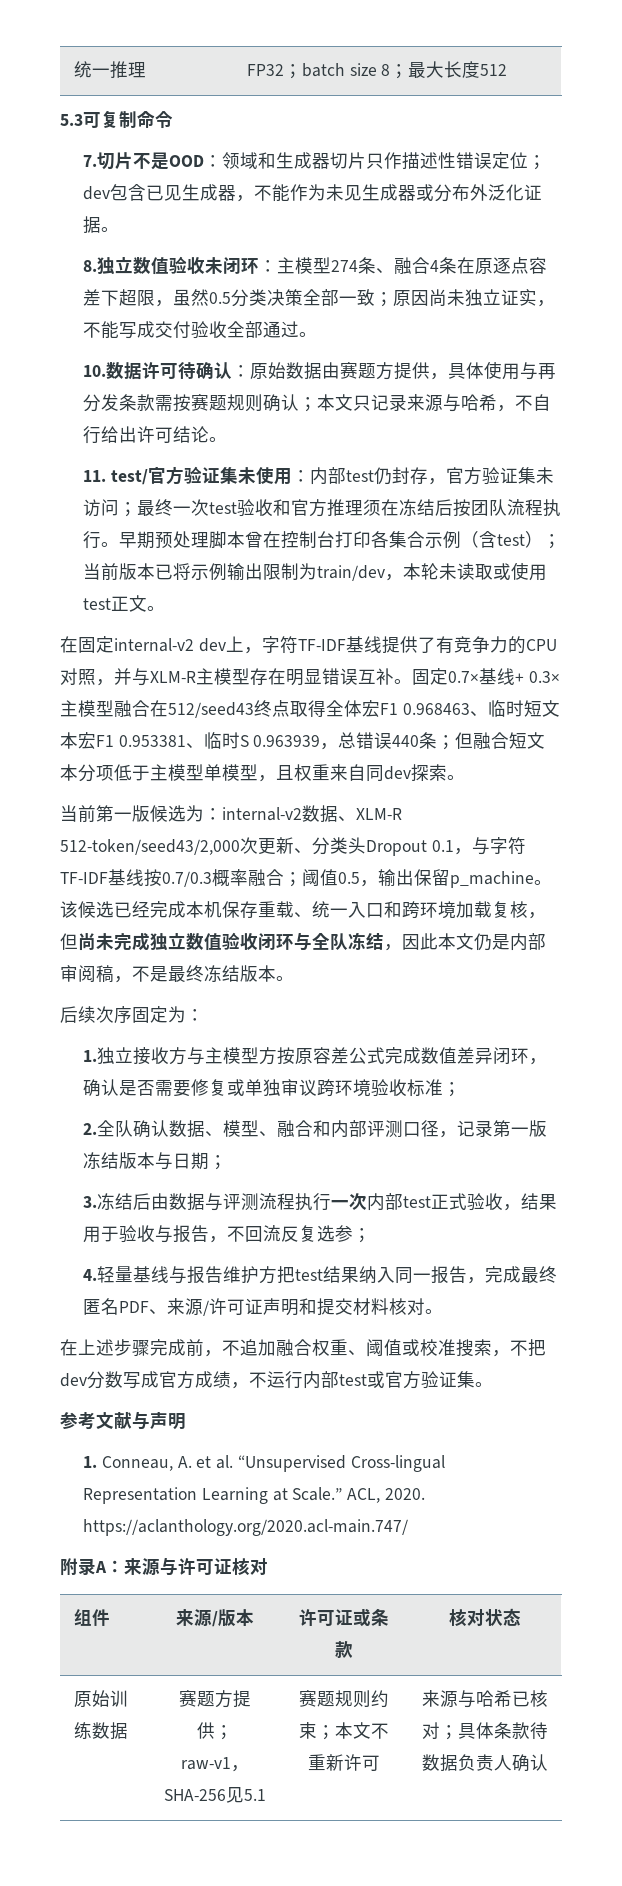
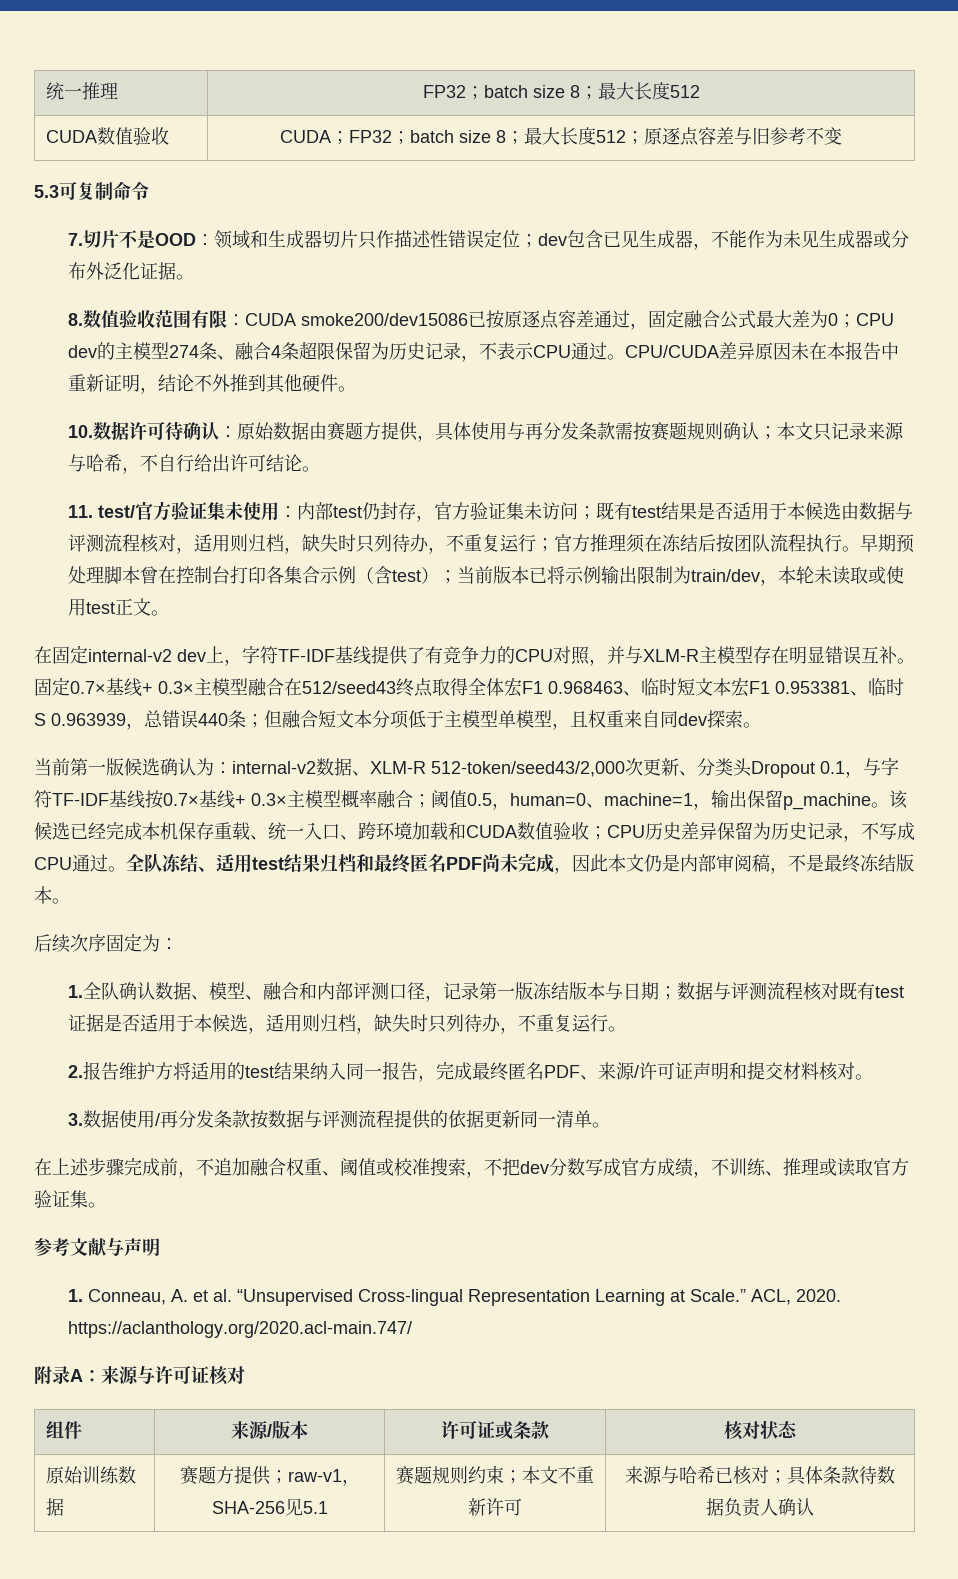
(508, 70) none -> [45,127,169,145] [280,127,842,146] // CUDA数值验收 | CUDA；FP32；batch size 8；最大长度512；原逐点容差与旧参考不变
[97,256,278,275] 独立数值验收未闭环： -> [82,309,894,330] [67,342,115,360] 数值验收范围有限：CUDA smoke200/dev15086已按原逐点容差通过，固定融合公式最大差为0；CPU dev的
[457,257,548,274] [83,289,556,307] [83,321,300,339] 在原逐点容差下超限，虽然0.5分类决策全部一致；原因尚未独立证实，不能写成交付验收全部通过 -> [298,341,899,362] [67,374,338,394] 超限保留为历史记录，不表示CPU通过。CPU/CUDA差异原因未在本报告中重新证明，结论不外推到其他硬件
[137,499,292,517] 最终一次test验收和 -> [595,502,913,520] [67,534,554,554] 既有test结果是否适用于本候选由数据与评测流程核对，适用则归档，缺失时只列待办，不重复运行；
(186, 813) none -> [160,758,196,776] 确认
[162,871,212,887] 0.7/0.3 -> [163,790,341,809] 0.7×基线+ 0.3×主模型
(378, 883) none -> [510,793,711,810] human=0、machine=1，
[384,901,402,918] 和 -> [340,835,358,840] 、
[492,901,546,919] [60,932,384,951] 复核，但尚未完成独立数值验收闭环与全队冻结 -> [448,822,915,842] [34,853,554,873] 和CUDA数值验收；CPU历史差异保留为历史记录，不写成CPU通过。全队冻结、适用test结果归档和最终匿名PDF尚未完成
[97,1047,548,1065] [83,1079,462,1097] [83,1123,98,1135] 独立接收方与主模型方按原容差公式完成数值差异闭环，确认是否需要修复或单独审议跨环境验收标准； // 2. -> (83, 991) none
[83,1193,558,1211] [83,1225,372,1243] [83,1266,188,1284] // 3.冻结后由数据与评测流程执行一次内部test正式验收，结果用于验收与报告，不回流反复选参； // 4.轻量基线与 -> [676,982,904,1001] [67,1014,626,1034] [67,1065,83,1078] 数据与评测流程核对既有test证据是否适用于本候选，适用则归档，缺失时只列待办，不重复运行。 // 2.
[277,1266,296,1284] 把 -> [172,1062,245,1080] 将适用的
(444, 1311) none -> [67,1110,610,1129] // 3.数据使用/再分发条款按数据与评测流程提供的依据更新同一清单。
[267,1371,385,1389] 运行内部test或 -> [729,1158,873,1177] 训练、推理或读取

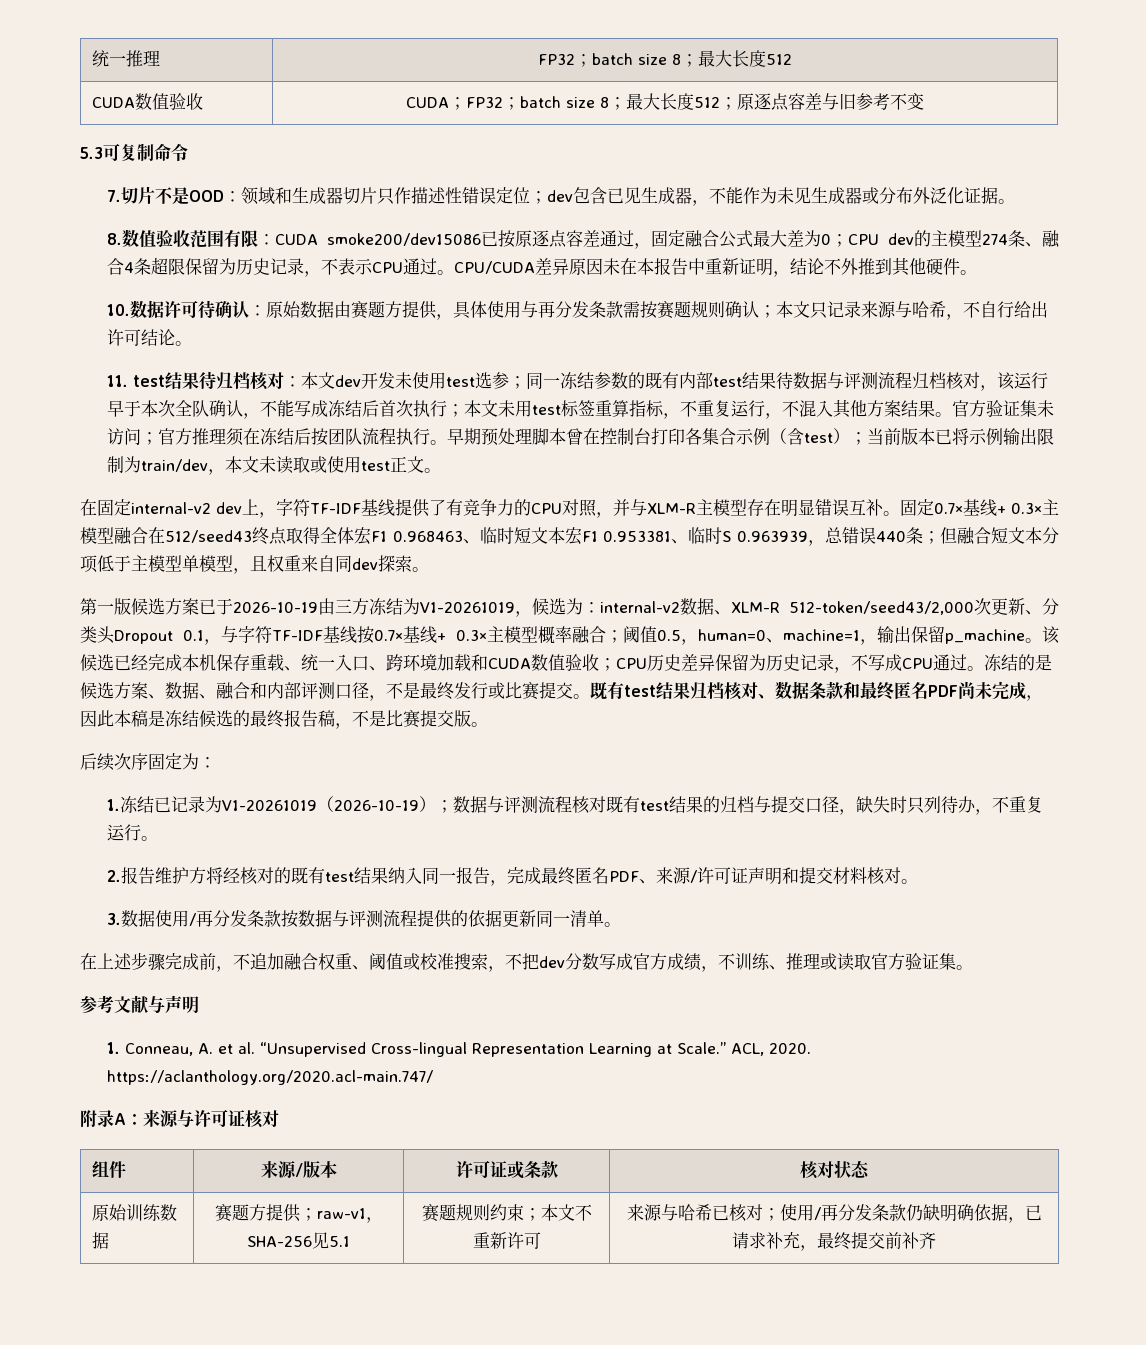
[97,501,434,522] test/官方验证集未使用：内部test仍封存， -> [132,371,1048,391] [106,399,952,419] test结果待归档核对：本文dev开发未使用test选参；同一冻结参数的既有内部test结果待数据与评测流程归档核对，该运行早于本次全队确认，不能写成冻结后首次执行；本文未用test标签重算指标，不重复运行，不混入其他方案结果。
[595,502,913,520] [67,534,554,554] 既有test结果是否适用于本候选由数据与评测流程核对，适用则归档，缺失时只列待办，不重复运行； -> (158, 438) none
[795,566,814,584] 轮 -> [241,456,259,473] 文
[34,758,70,776] 当前 -> (429, 569) none
[160,758,196,776] 确认 -> [165,598,566,617] 方案已于2026-10-19由三方冻结为V1-20261019，候选
[126,853,356,873] 全队冻结、适用test结果归档 -> [984,654,1052,671] [80,681,843,701] 冻结的是候选方案、数据、融合和内部评测口径，不是最终发行或比赛提交。既有test结果归档核对、数据条款
[626,854,914,874] [34,886,52,904] 文仍是内部审阅稿，不是最终冻结版本 -> [131,710,471,729] 稿是冻结候选的最终报告稿，不是比赛提交版
[82,982,659,1002] 全队确认数据、模型、融合和内部评测口径，记录第一版冻结版本与日期 -> [119,796,436,813] 冻结已记录为V1-20261019（2026-10-19）
[67,1014,356,1034] 证据是否适用于本候选，适用则归档 -> [668,796,839,813] 结果的归档与提交口径
[190,1062,245,1080] 适用的 -> [222,867,325,885] 经核对的既有
[787,1466,895,1485] [706,1498,814,1517] 具体条款待数据负责人确认 -> [779,1204,1042,1223] [732,1231,936,1251] 使用/再分发条款仍缺明确依据，已请求补充，最终提交前补齐

